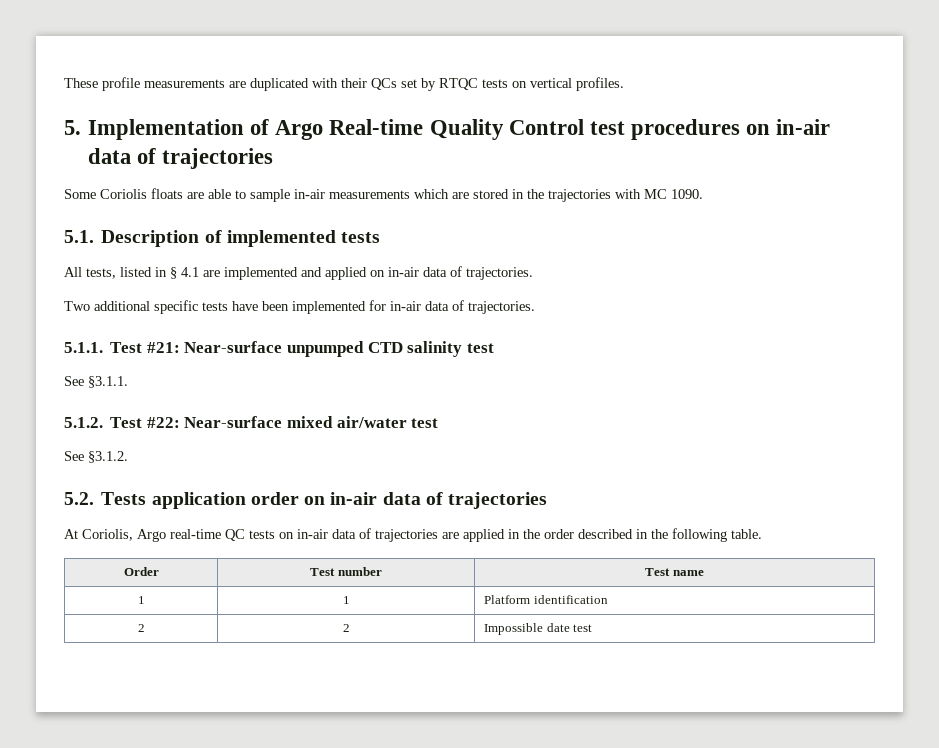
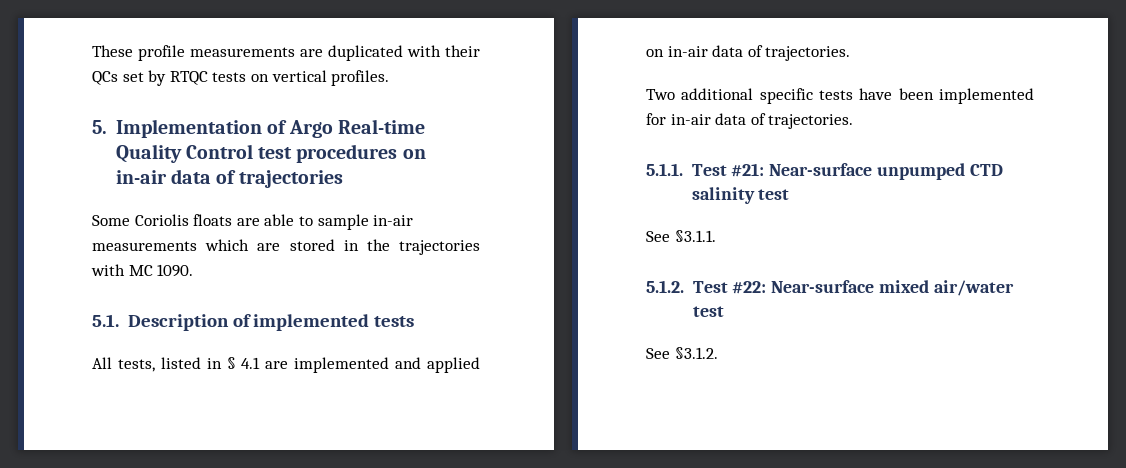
[64,492,548,509] [64,528,762,542] [123,567,159,576] [310,567,382,576] [645,568,704,576] [137,596,145,604] [342,596,350,604] [483,595,608,604] [137,624,145,632] [342,624,350,632] [483,623,593,635] // 5.2. Tests application order on in-air data of trajectories // At Coriolis, Argo real-time QC tests on in-air data of trajectories are applied in the order described in the following table. // Order | Test number | Test name // 1 | 1 | Platform identification // 2 | 2 | Impossible date test -> (718, 353) none

